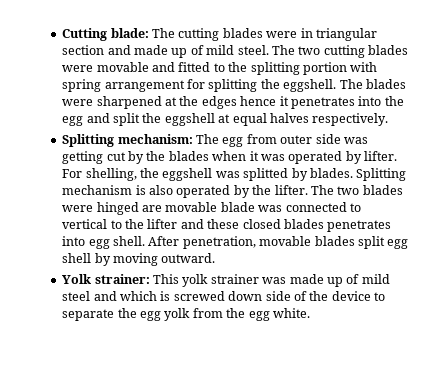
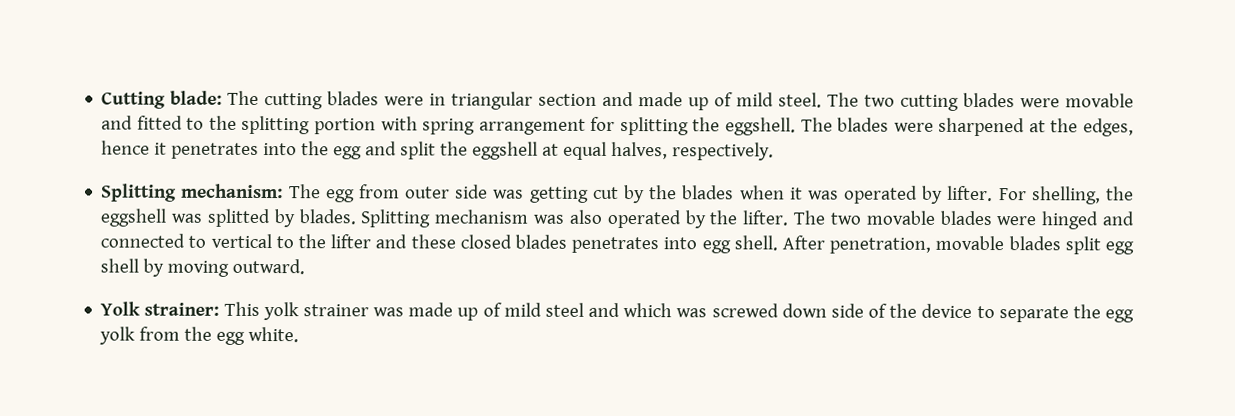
[201,96,237,109] edges -> [1082,118,1134,137] edges,
[269,113,309,123] halves -> [611,141,669,160] halves,
[135,185,146,195] is -> [533,214,565,224] was
(360, 190) none -> [865,210,935,225] movable
[142,202,283,212] are movable blade was -> [1102,211,1134,226] and
[160,291,171,301] is -> [676,308,708,318] was

